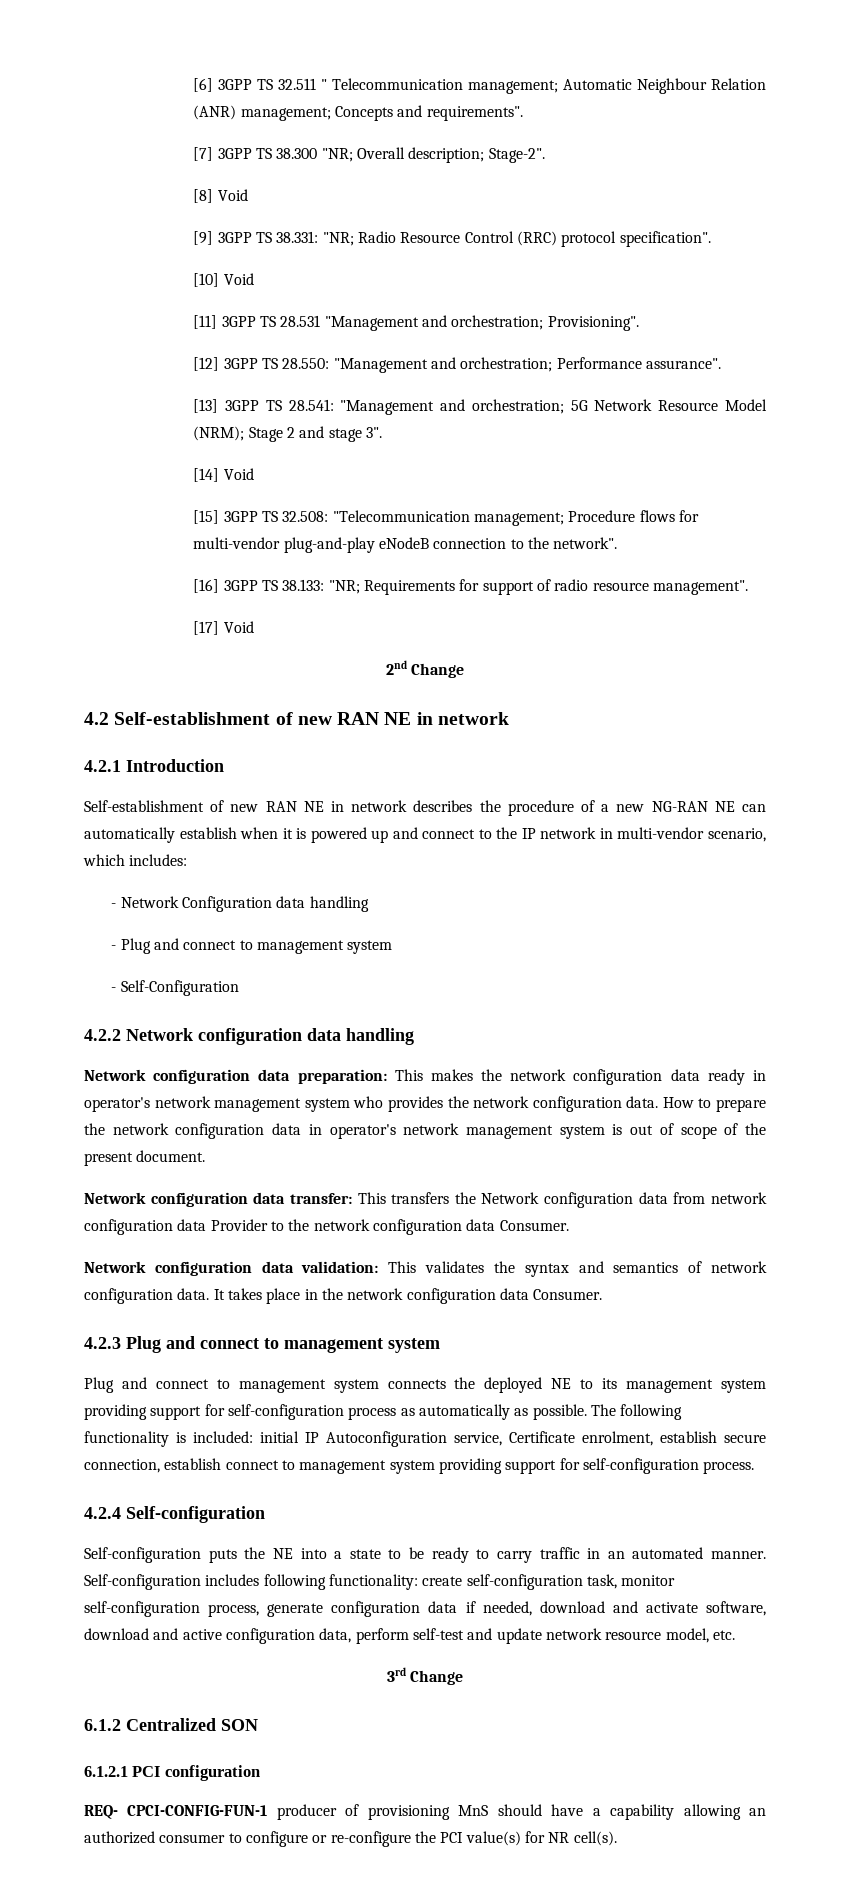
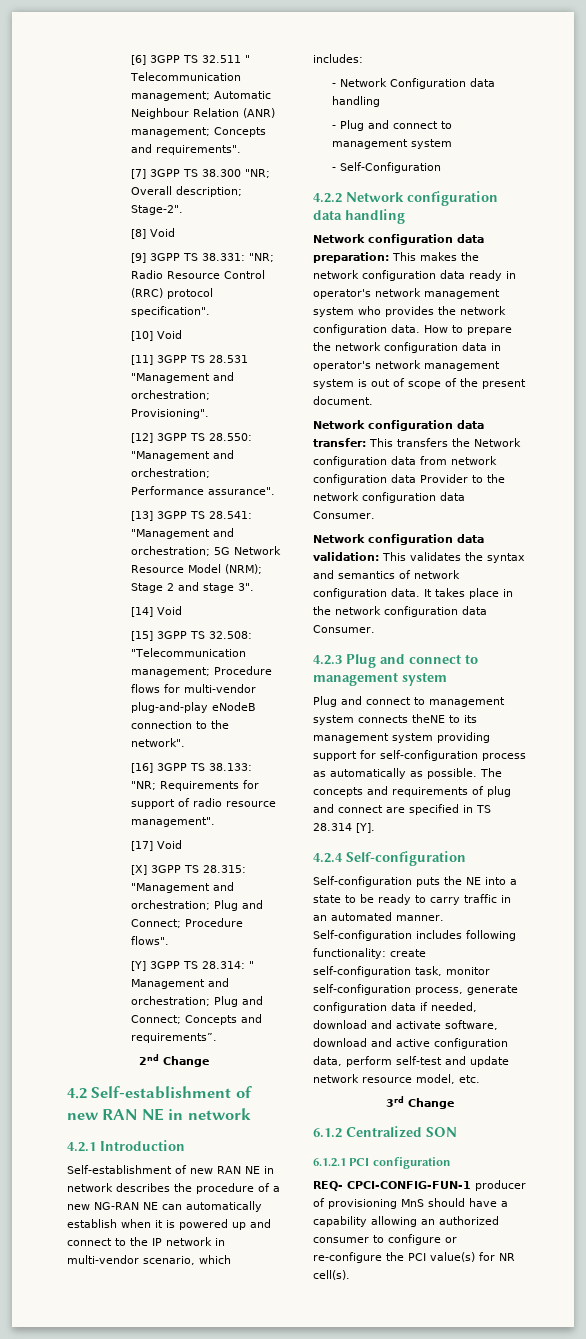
(254, 627) none -> [131,865,247,875] [131,882,235,893] [131,900,264,911] [131,918,244,928] [131,936,170,945] [131,961,255,971] [131,978,230,989] [131,996,264,1007] [131,1014,263,1025] [131,1033,218,1043] // [X] 3GPP TS 28.315: "Management and orchestration; Plug and Connect; Procedure flows". // [Y] 3GPP TS 28.314: " Management and orchestration; Plug and Connect; Concepts and requirements”.
[454,1377,572,1393] the deployed NE -> [412,714,445,723] theNE
[620,1404,683,1420] [84,1431,766,1447] [84,1458,755,1474] following functionality is included: initial IP Autoconfiguration service, Certificate enrolment, establish secure connection, establish connect to management system providing support for self-configuration process. -> [313,786,511,797] [313,804,491,815] [313,823,375,833] concepts and requirements of plug and connect are specified in TS 28.314 [Y].

